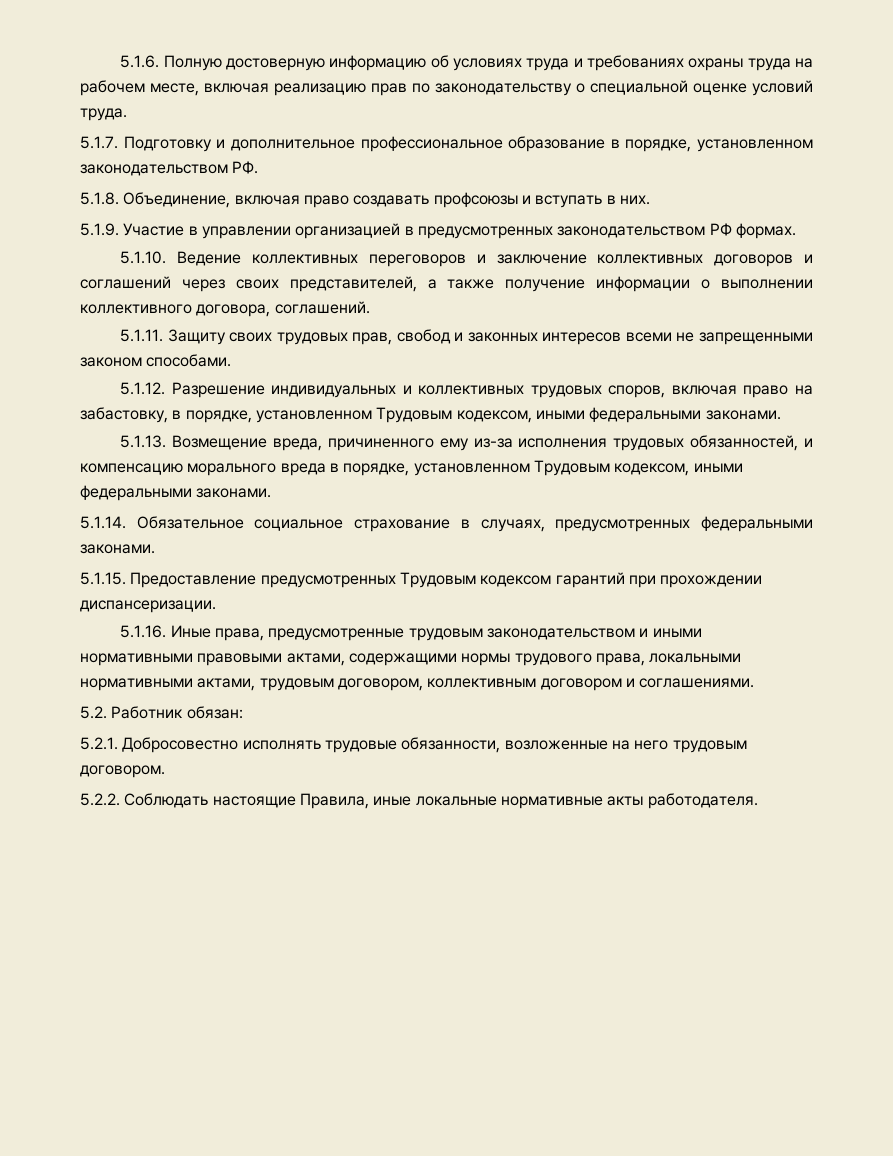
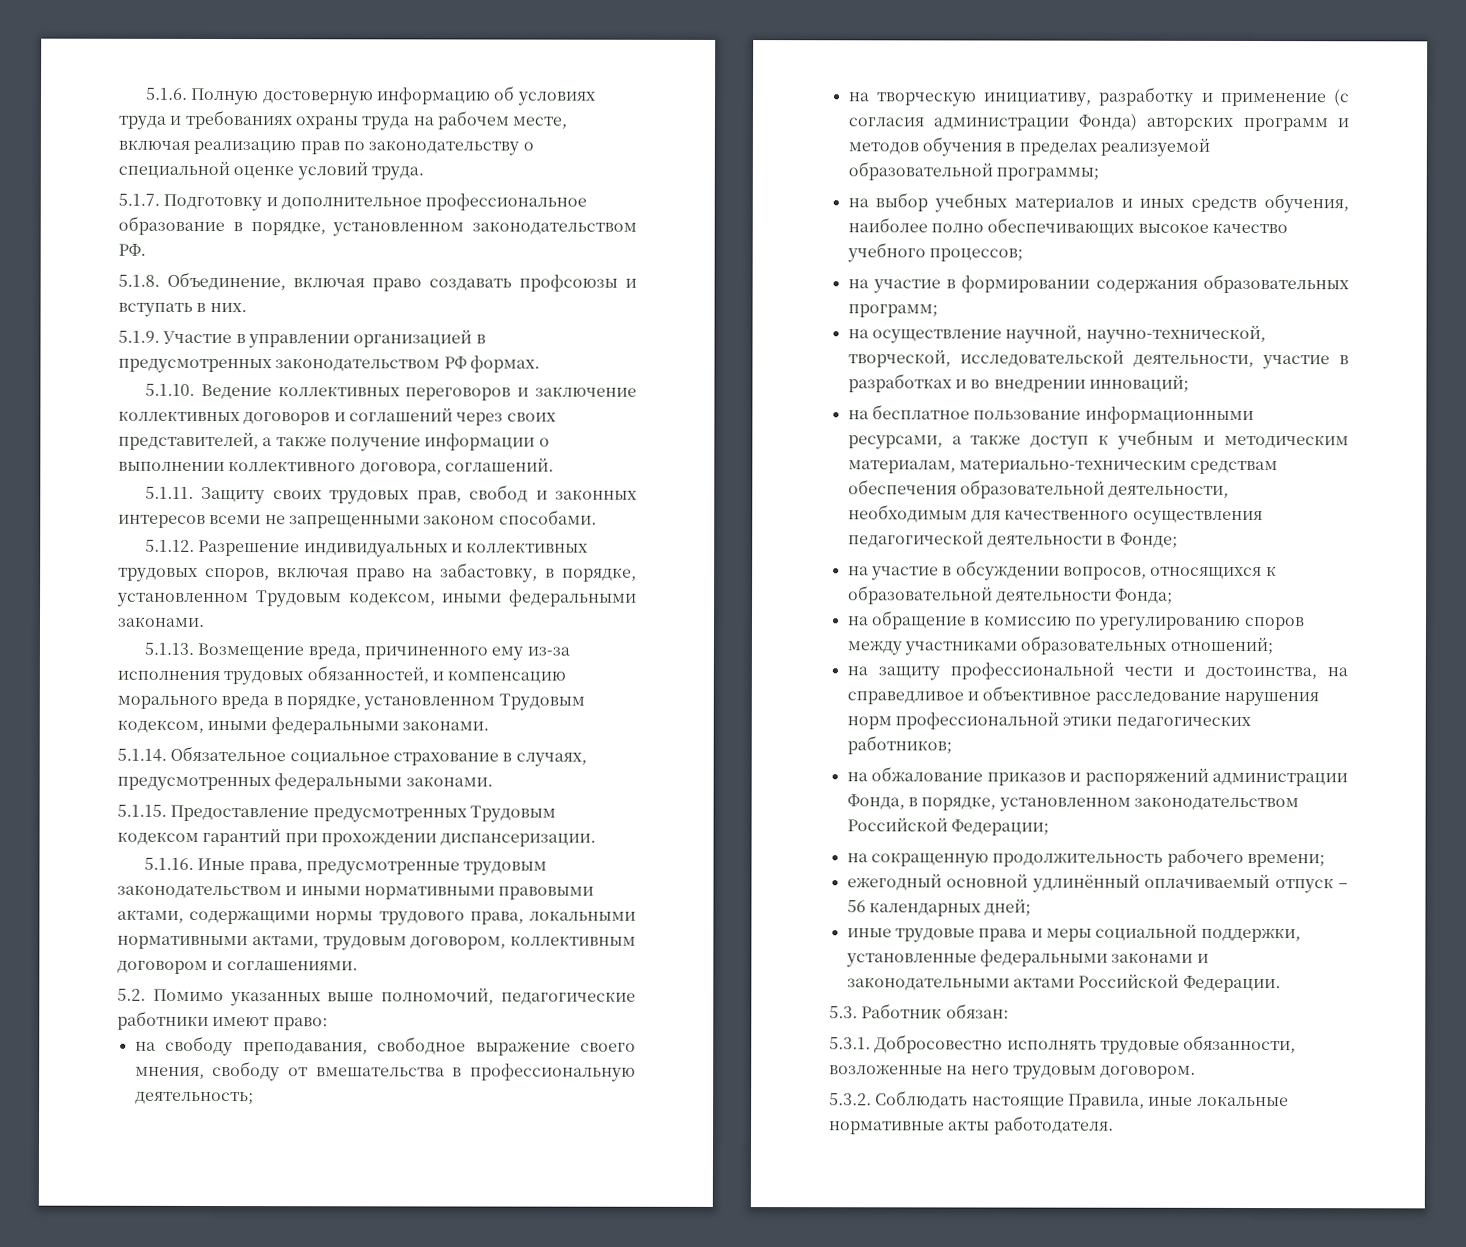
(107, 712) none -> [152,987,636,1007] [117,1010,328,1031] [134,1035,636,1057] [134,1061,636,1082] [134,1091,254,1105] [848,86,1350,107] [847,113,1349,132] [847,136,1210,157] [847,161,1099,181] [847,192,1349,214] [847,217,1288,236] [846,242,1023,263] [847,273,1349,294] [847,304,938,318] [847,324,1266,345] [847,349,1349,370] [847,373,1189,393] [847,404,1254,424] [847,429,1349,450] [847,459,1279,475] [847,479,1230,499] [847,504,1263,526] [847,530,1178,548] [847,560,1277,581] [847,585,1174,605] [846,610,1305,631] [846,635,1273,656] [846,661,1348,681] [846,685,1319,707] [846,711,1251,730] [846,735,952,755] [846,766,1348,787] [846,794,1299,812] [846,817,1049,836] [846,847,1325,868] [846,873,1348,894] [846,898,1032,917] [846,923,1301,943] [845,949,1209,968] [846,973,1281,993] [829,1006,858,1019] Помимо указанных выше полномочий, педагогические работники имеют право: // на свободу преподавания, свободное выражение своего мнения, свободу от вмешательства в профессиональную деятельность; // на творческую инициативу, разработку и применение (с согласия администрации Фонда) авторских программ и методов обучения в пределах реализуемой образовательной программы; // на выбор учебных материалов и иных средств обучения, наиболее полно обеспечивающих высокое качество учебного процессов; // на участие в формировании содержания образовательных программ; // на осуществление научной, научно-технической, творческой, исследовательской деятельности, участие в разработках и во внедрении инноваций; // на бесплатное пользование информационными ресурсами, а также доступ к учебным и методическим материалам, материально-техническим средствам обеспечения образовательной деятельности, необходимым для качественного осуществления педагогической деятельности в Фонде; // на участие в обсуждении вопросов, относящихся к образовательной деятельности Фонда; // на обращение в комиссию по урегулированию споров между участниками образовательных отношений; // на защиту профессиональной чести и достоинства, на справедливое и объективное расследование нарушения норм профессиональной этики педагогических работников; // на обжалование приказов и распоряжений администрации Фонда, в порядке, установленном законодательством Российской Федерации; // на сокращенную продолжительность рабочего времени; // ежегодный основной удлинённый оплачиваемый отпуск – 56 календарных дней; // иные трудовые права и меры социальной поддержки, установленные федеральными законами и законодательными актами Российской Федерации. // 5.3.
[80,737,118,750] 5.2.1. -> [829,1037,871,1050] 5.3.1.
[80,793,120,806] 5.2.2. -> [829,1093,872,1106] 5.3.2.

